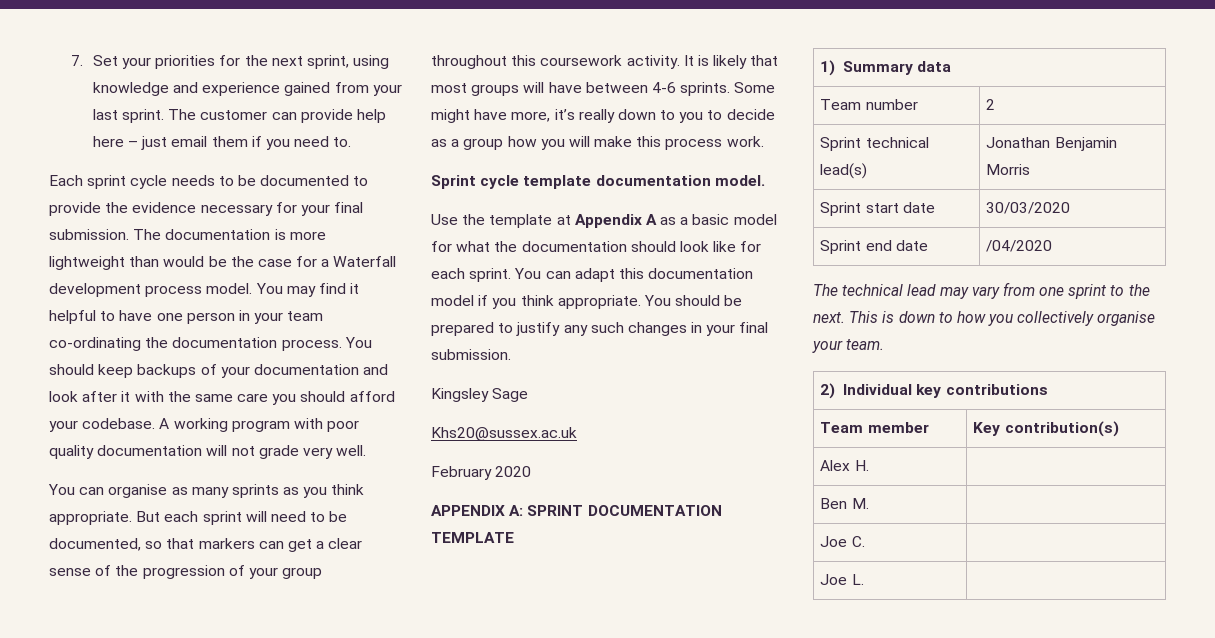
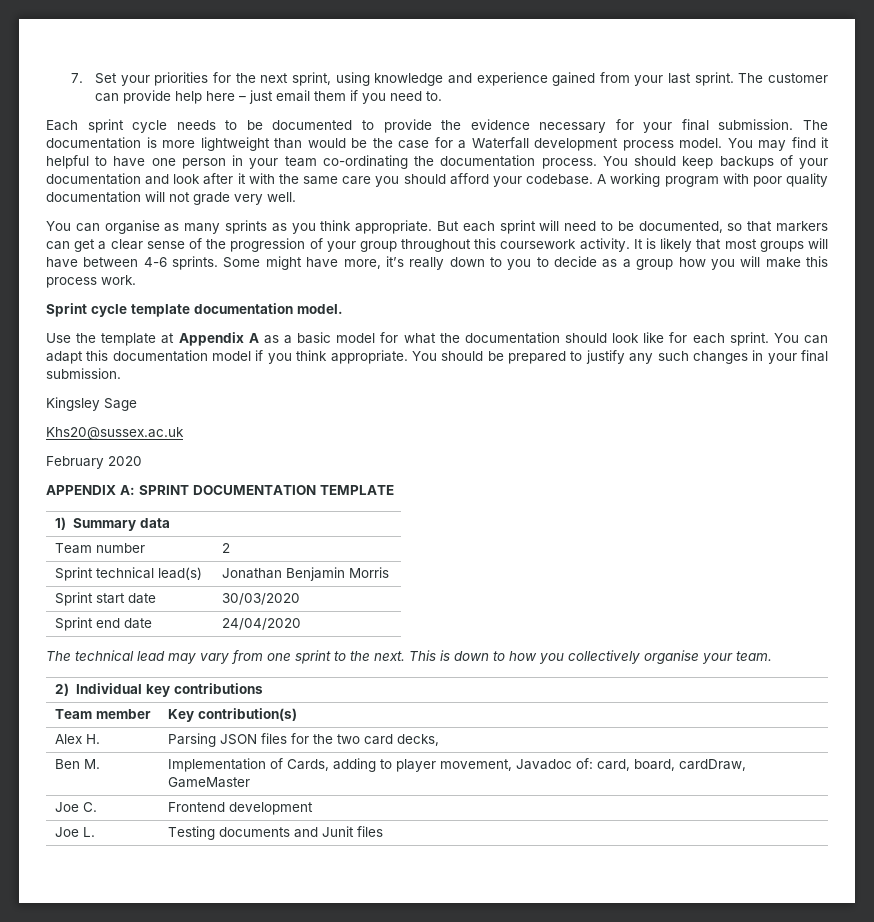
[986,240,1053,252] /04/2020 -> [221,618,301,630] 24/04/2020
[820,498,869,509] // Ben M. | -> [167,733,439,747] [54,759,100,769] [167,758,746,772] [167,777,250,788] Parsing JSON files for the two card decks, // Ben M. | Implementation of Cards, adding to player movement, Javadoc of: card, board, cardDraw, GameMaster
(865, 541) none -> [167,802,313,815] Frontend development
(864, 579) none -> [167,826,383,840] Testing documents and Junit files

